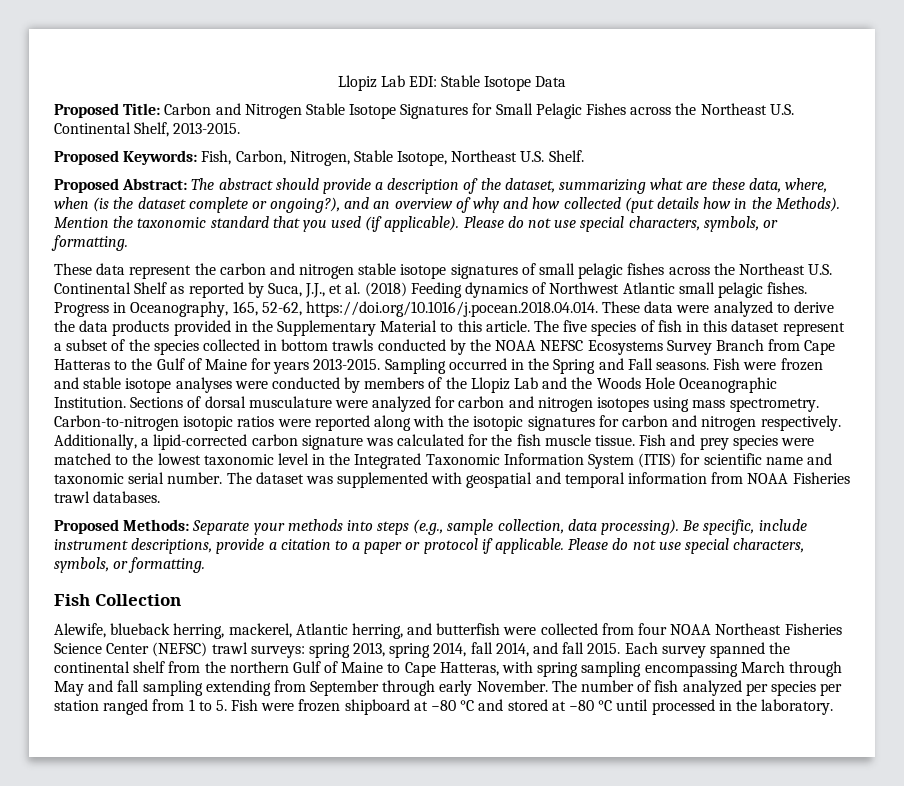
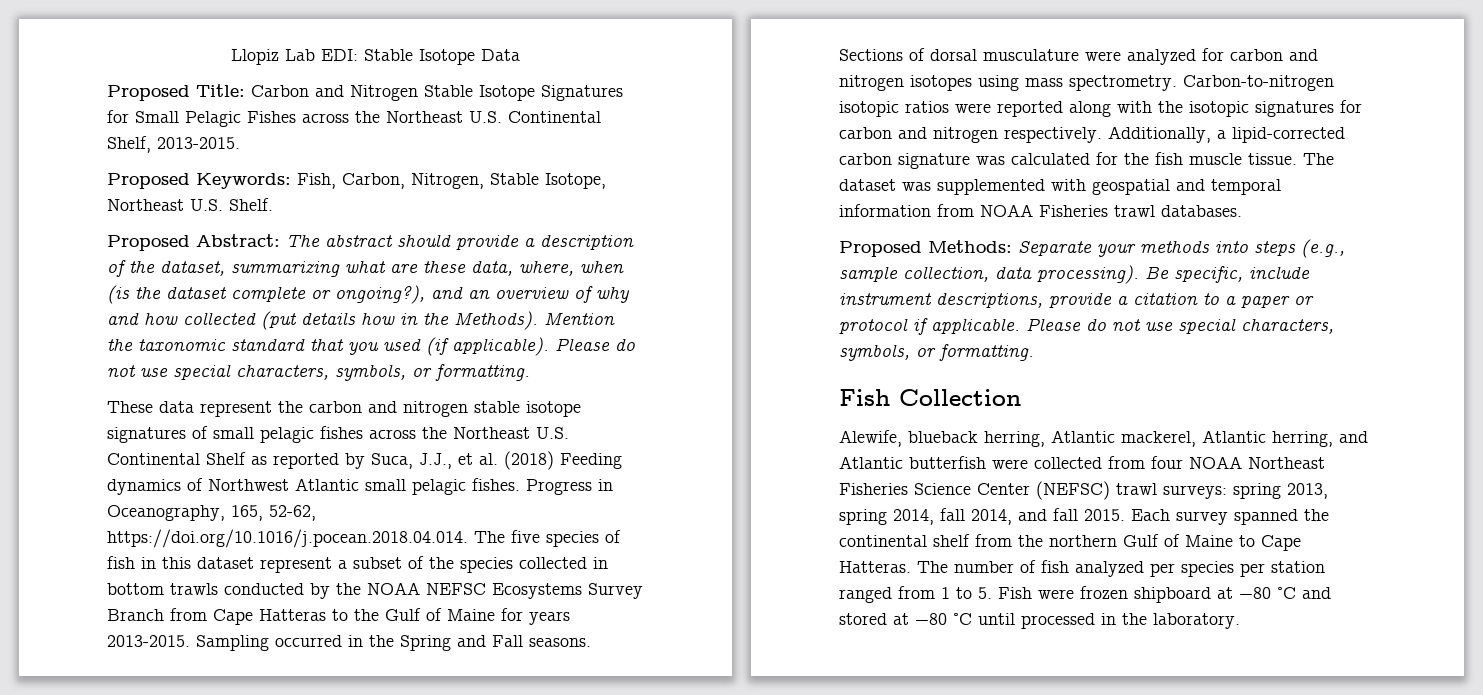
[602,301,835,317] [54,320,530,336] These data were analyzed to derive the data products provided in the Supplementary Material to this article. -> (468, 538) none
[713,358,823,371] [54,377,777,393] [54,397,126,408] Fish were frozen and stable isotope analyses were conducted by members of the Llopiz Lab and the Woods Hole Oceanographic Institution. -> (591, 642) none
[639,434,814,450] [54,453,832,469] [54,472,223,484] Fish and prey species were matched to the lowest taxonomic level in the Integrated Taxonomic Information System (ITIS) for scientific name and taxonomic serial number. -> (1297, 159) none
(225, 631) none -> [1051,430,1115,443] Atlantic
(433, 629) none -> [839,456,903,469] Atlantic
[439,661,842,677] [54,680,548,696] Hatteras, with spring sampling encompassing March through May and fall sampling extending from September through early November. -> [839,561,911,573] Hatteras.

